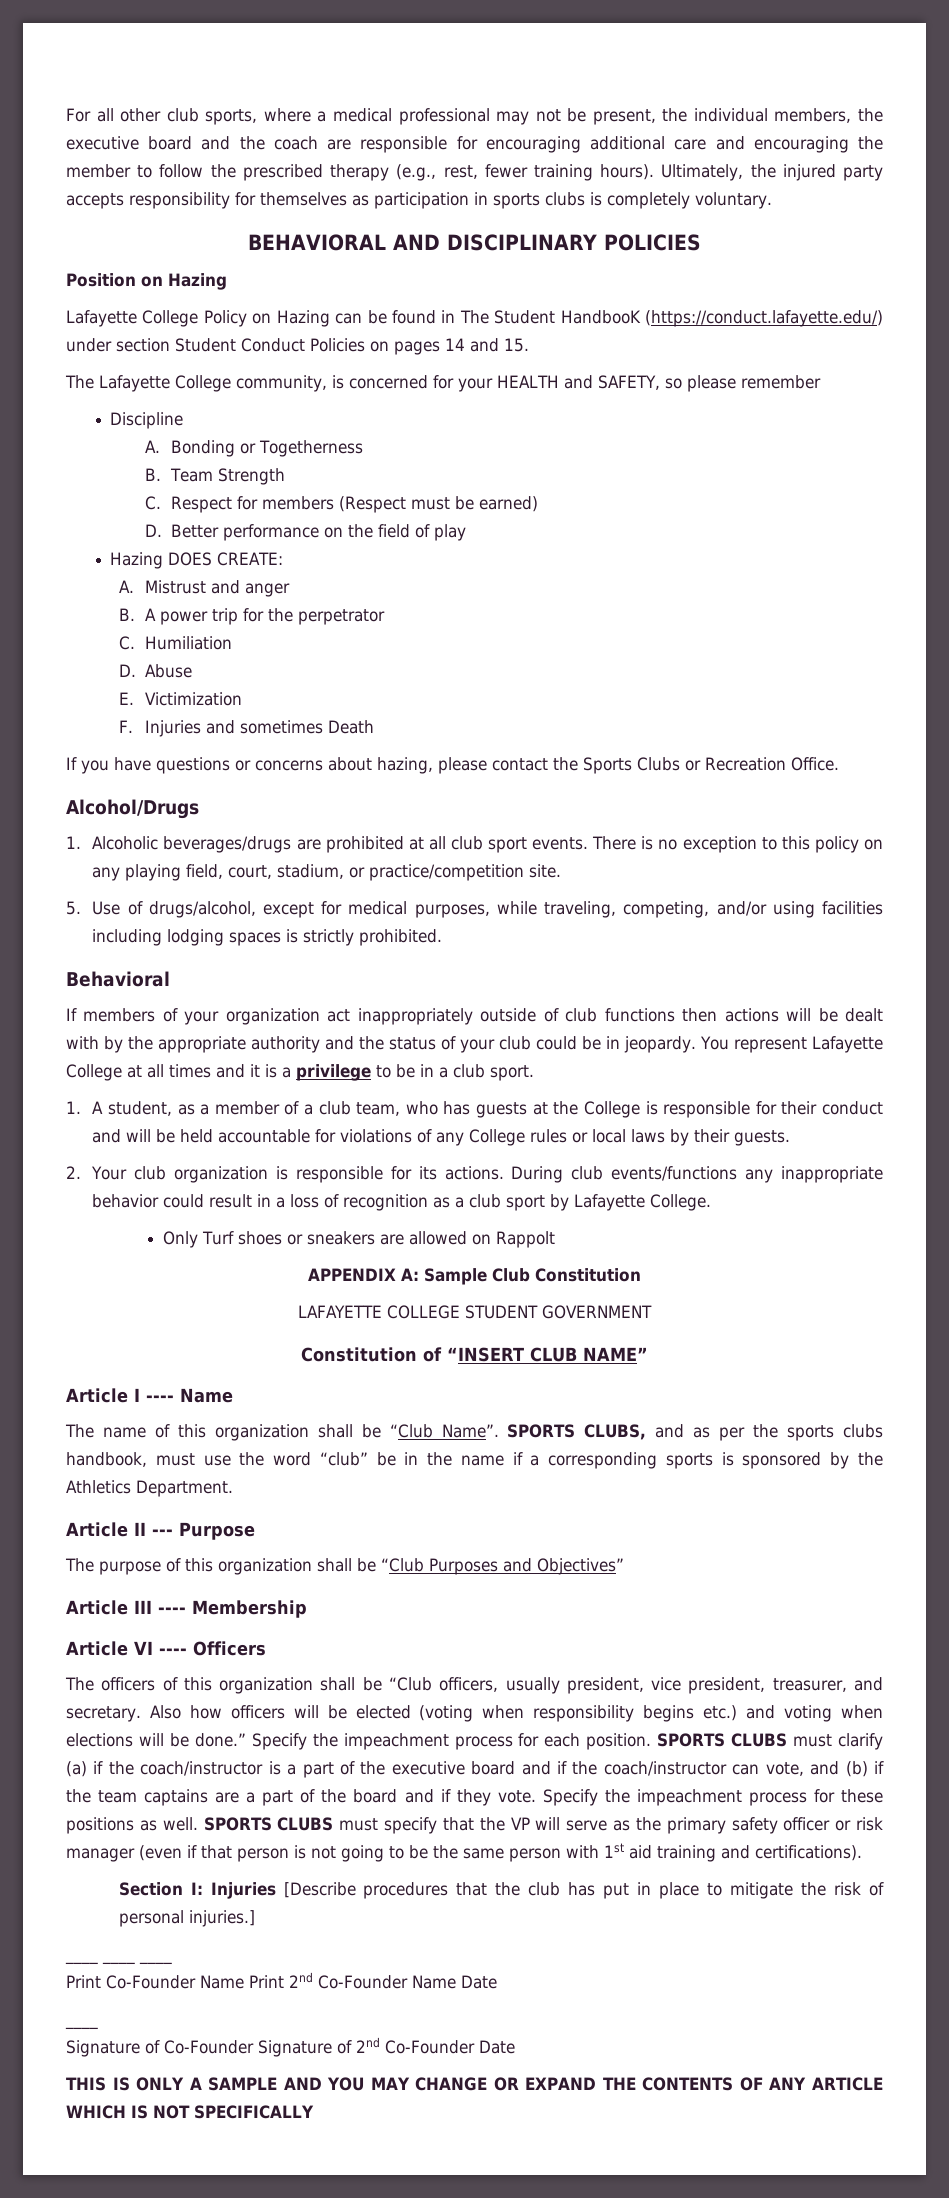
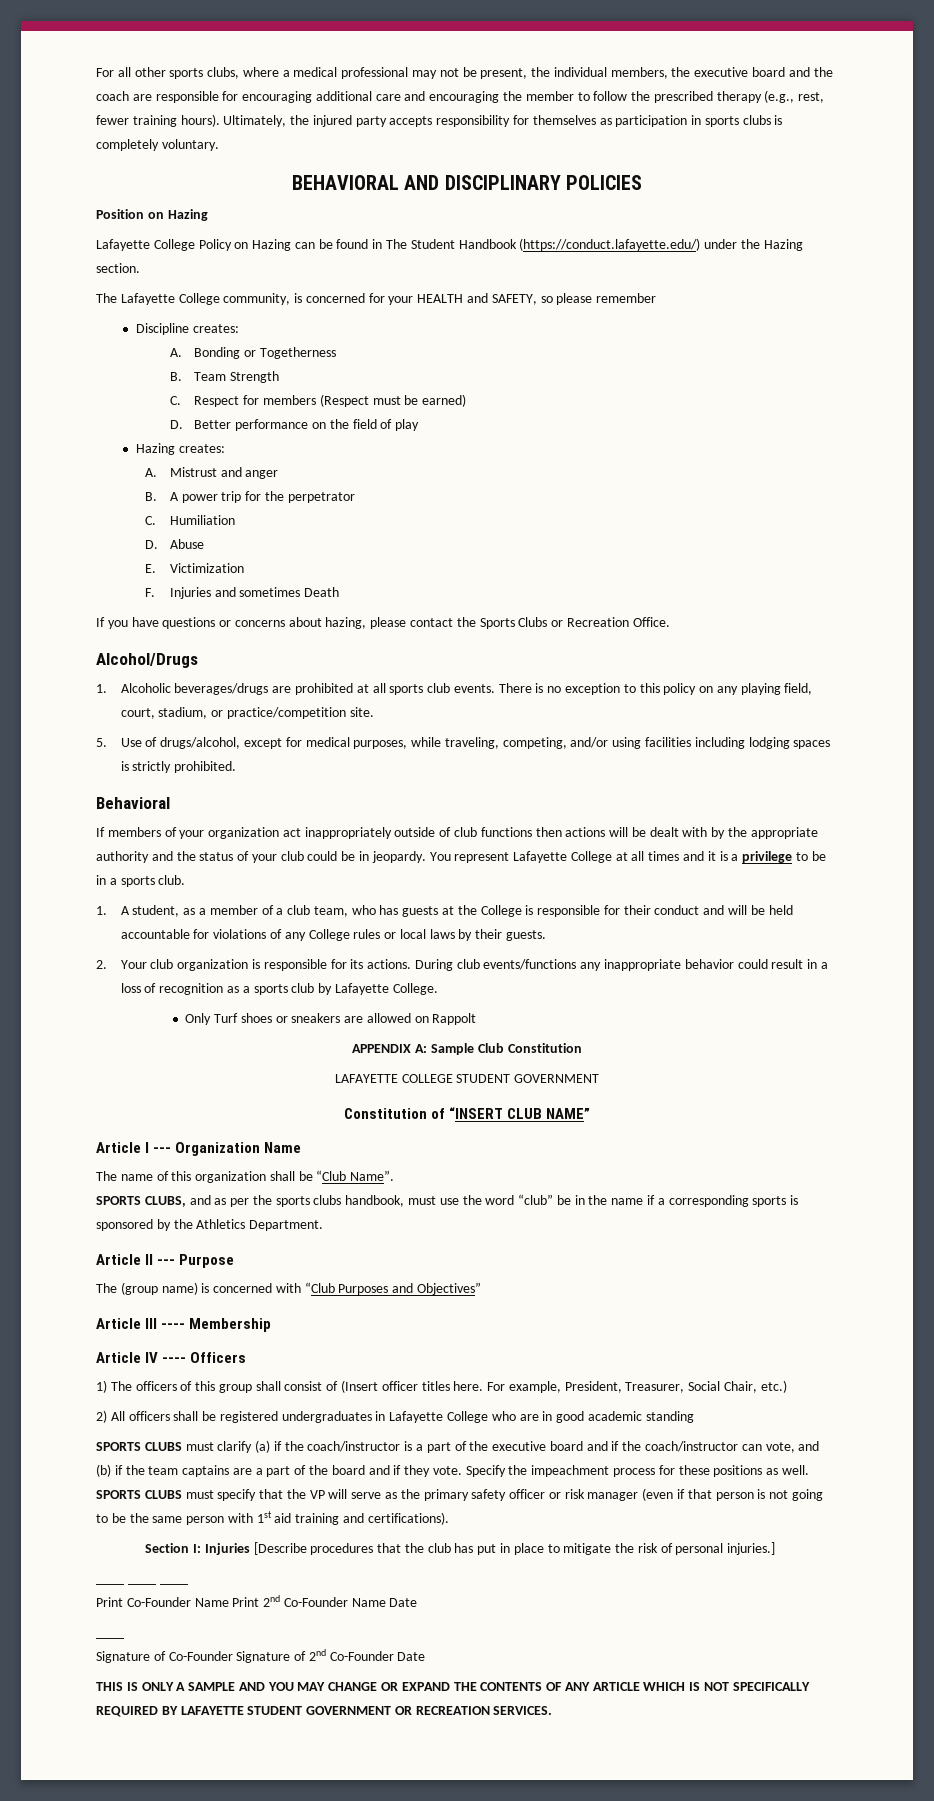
[166,108,258,125] club sports, -> [169,67,240,79] sports clubs,
[560,310,641,324] HandbooK -> [458,239,517,249] Handbook
[116,338,529,355] section Student Conduct Policies on pages 14 and 15. -> [740,239,803,251] [96,263,140,273] the Hazing section.
(184, 420) none -> [192,324,239,333] creates:
[168,552,284,566] DOES CREATE: -> [178,444,225,453] creates:
[450,836,528,853] club sport -> [389,683,451,695] sports club
[453,1064,534,1081] club sport. -> [120,875,186,887] sports club.
[469,1194,546,1211] club sport -> [253,983,315,995] sports club
[146,1395,174,1402] ---- -> [153,1142,261,1156] --- Organization
(499, 1431) none -> (395, 1175) //
[99,1558,376,1575] purpose of this organization shall be -> [120,1282,301,1295] (group name) is concerned with
[134,1641,153,1655] VI -> [145,1352,159,1363] IV
(266, 1648) none -> [96,1380,107,1393] 1)
[219,1677,884,1694] [66,1705,883,1722] [66,1733,652,1750] organization shall be “Club officers, usually president, vice president, treasurer, and secretary. Also how officers will be elected (voting when responsibility begins etc.) and voting when elections will be done.” Specify the impeachment process for each position. -> [218,1380,787,1393] [96,1410,694,1423] group shall consist of (Insert officer titles here. For example, President, Treasurer, Social Chair, etc.) // 2) All officers shall be registered undergraduates in Lafayette College who are in good academic standing //
(314, 2112) none -> [96,1706,553,1717] REQUIRED BY LAFAYETTE STUDENT GOVERNMENT OR RECREATION SERVICES.

